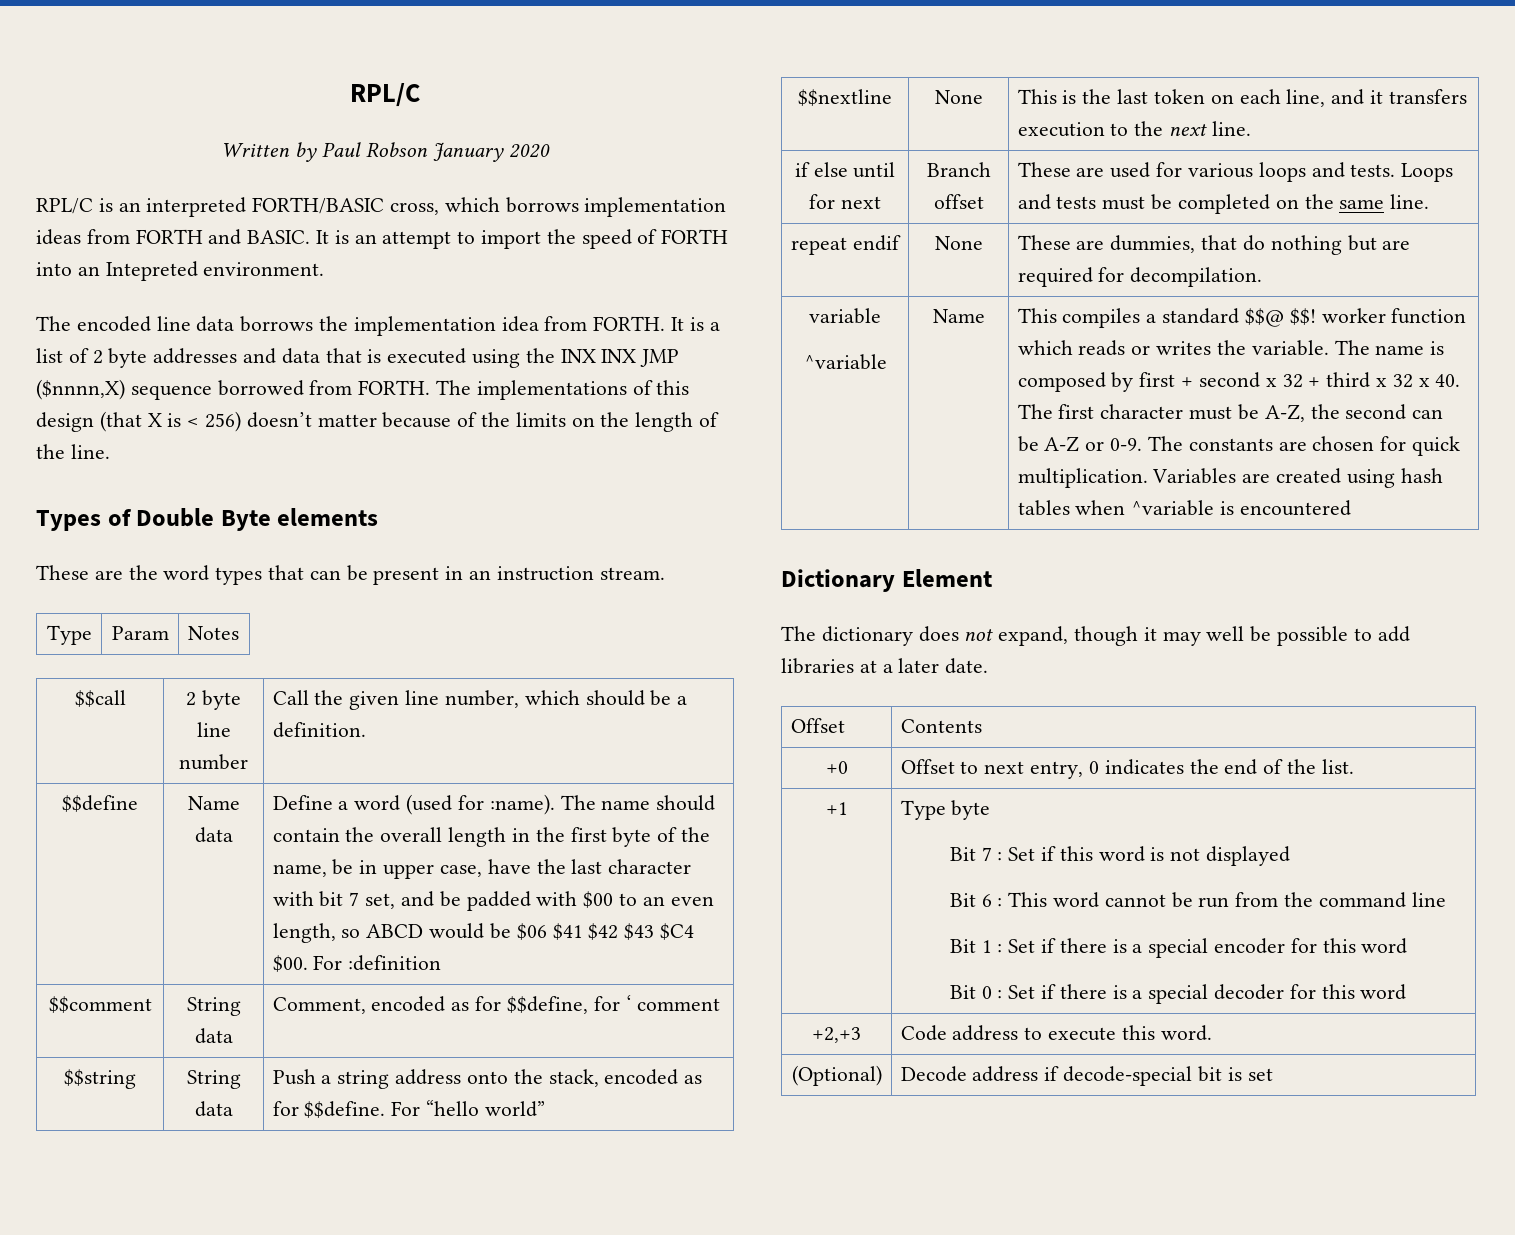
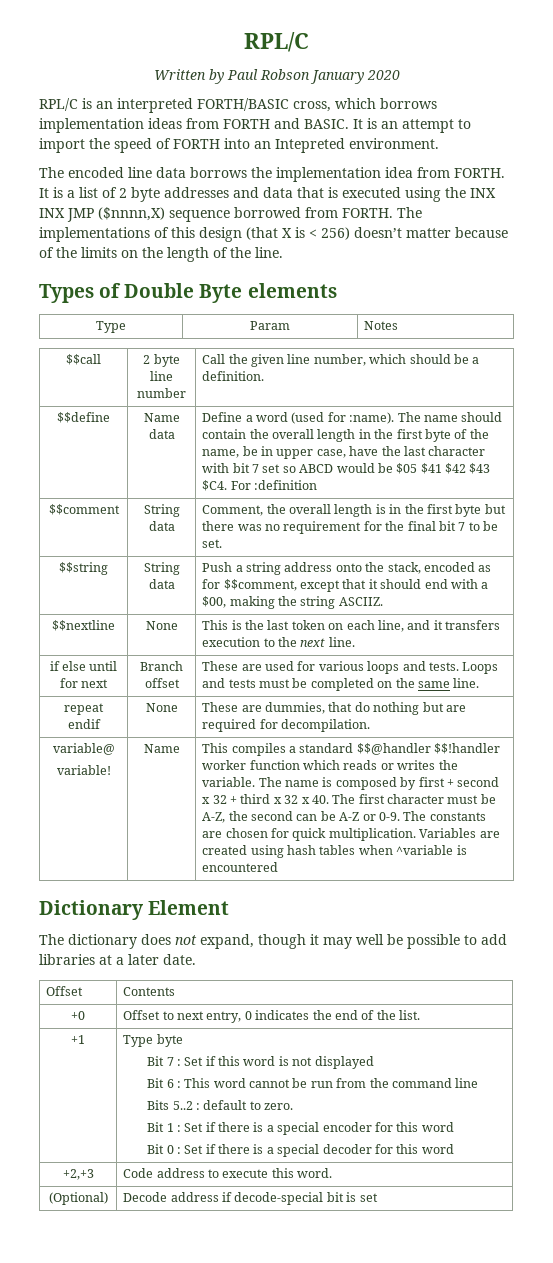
[36,565,665,585] // These are the word types that can be present in an instruction stream. -> (337, 290) none
[365,891,714,911] [272,923,336,943] set, and be padded with $00 to an even length, -> [262,464,281,473] set
[516,923,547,940] $06 -> [396,463,418,474] $05
[659,923,694,940] [272,955,308,972] $C4 $00. -> [202,480,228,491] $C4.
[371,995,721,1014] encoded as for $$define, for ‘ comment -> [266,504,506,517] [202,521,499,534] [202,539,223,548] the overall length is in the first byte but there was no requirement for the final bit 7 to be set.
[304,1100,545,1118] $$define. For “hello world” -> [223,579,489,592] [202,596,383,609] $$comment, except that it should end with a $00, making the string ASCIIZ.
[809,308,881,324] [803,354,887,370] variable // ^variable -> [52,743,115,755] [56,765,111,775] variable@ // variable!
[1244,308,1316,327] $$@ $$! -> [356,743,501,755] $$@handler $$!handler
(1446, 899) none -> [147,1100,294,1110] // Bits 5..2 : default to zero.

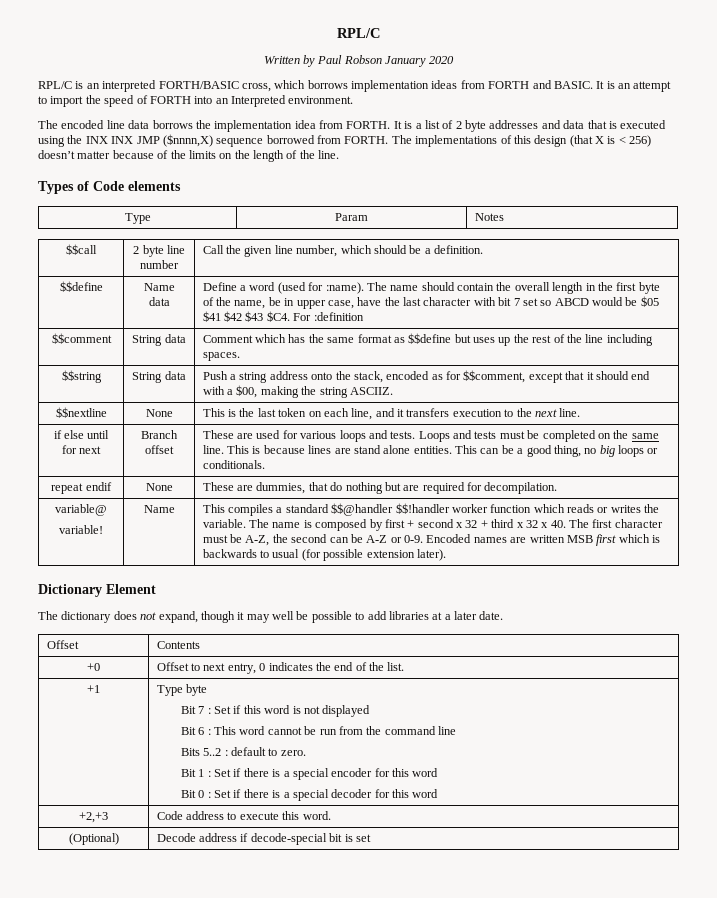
[275,138,345,153] Intepreted -> [231,95,286,107] Interpreted
[124,283,243,303] Double Byte -> [93,181,124,191] Code
[202,504,506,517] [202,521,499,534] [202,539,223,548] Comment, the overall length is in the first byte but there was no requirement for the final bit 7 to be set. -> [202,333,653,346] [202,352,240,361] Comment which has the same format as $$define but uses up the rest of the line including spaces.
(480, 683) none -> [227,445,659,457] [202,460,265,469] This is because lines are stand alone entities. This can be a good thing, no big loops or conditionals.
[403,811,486,821] [202,828,500,841] [202,845,467,858] [202,862,279,872] The constants are chosen for quick multiplication. Variables are created using hash tables when ^variable is encountered -> [426,534,661,546] [202,549,446,561] Encoded names are written MSB first which is backwards to usual (for possible extension later).

